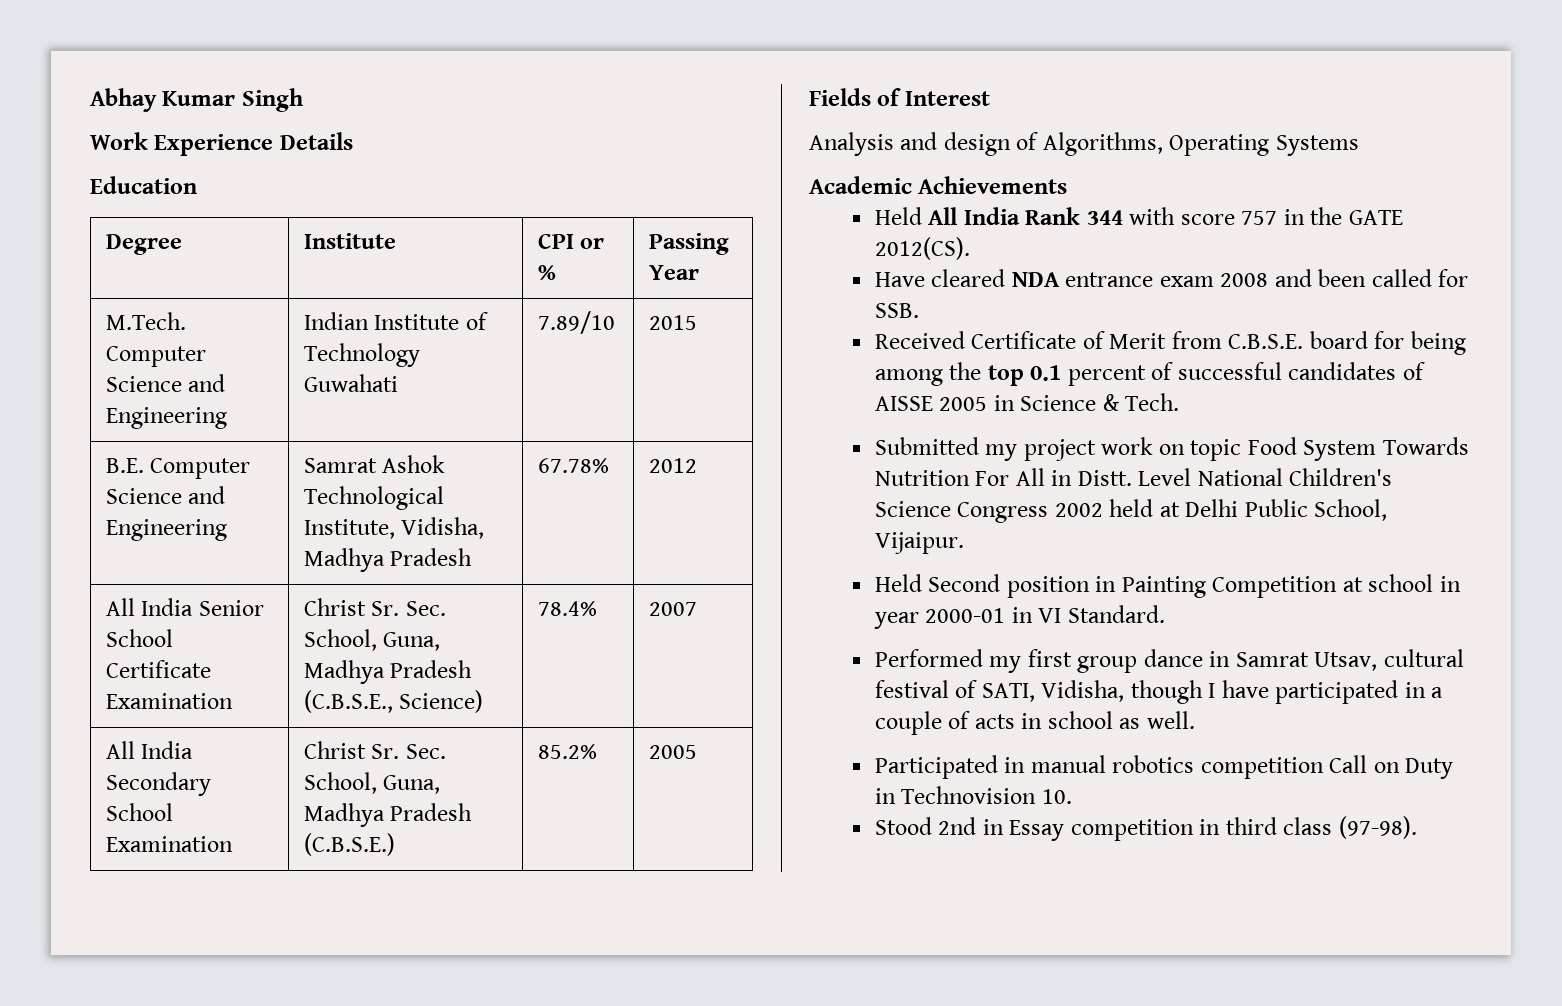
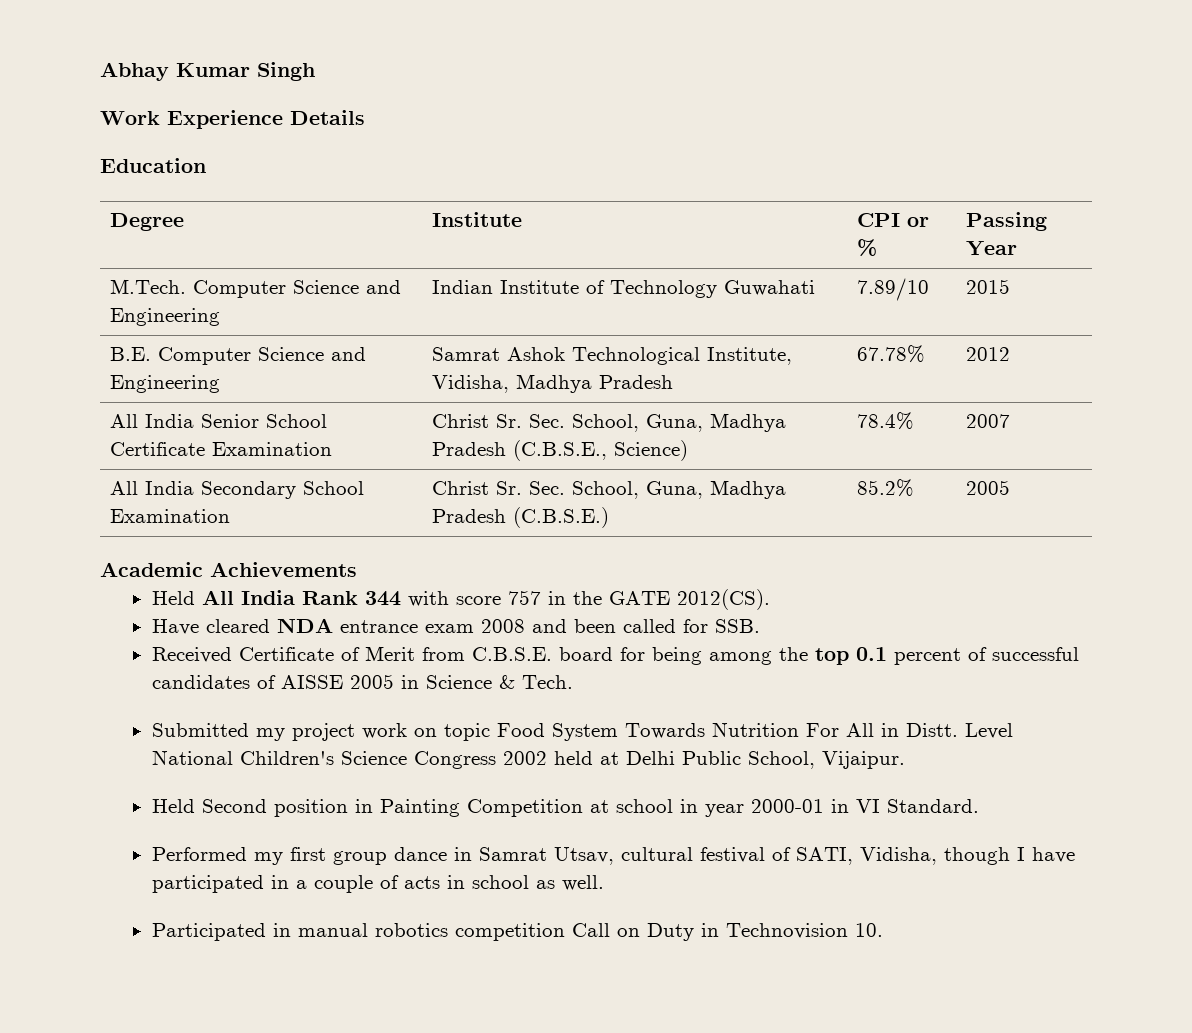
[809,88,990,106] [809,132,1359,156] // Fields of Interest // Analysis and design of Algorithms, Operating Systems -> (1011, 487) none
[874,816,1417,841] // Stood 2nd in Essay competition in third class (97-98). -> (883, 930) none

